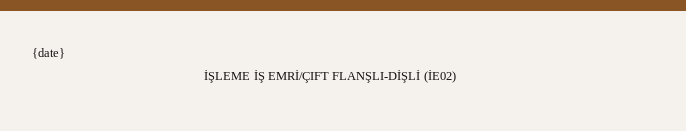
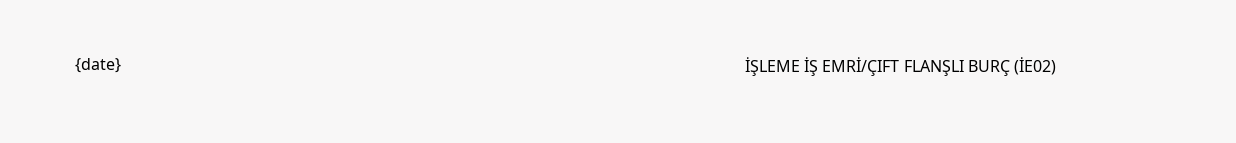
[332,70,421,83] FLANŞLI-DİŞLİ -> [903,60,1010,76] FLANŞLI BURÇ

